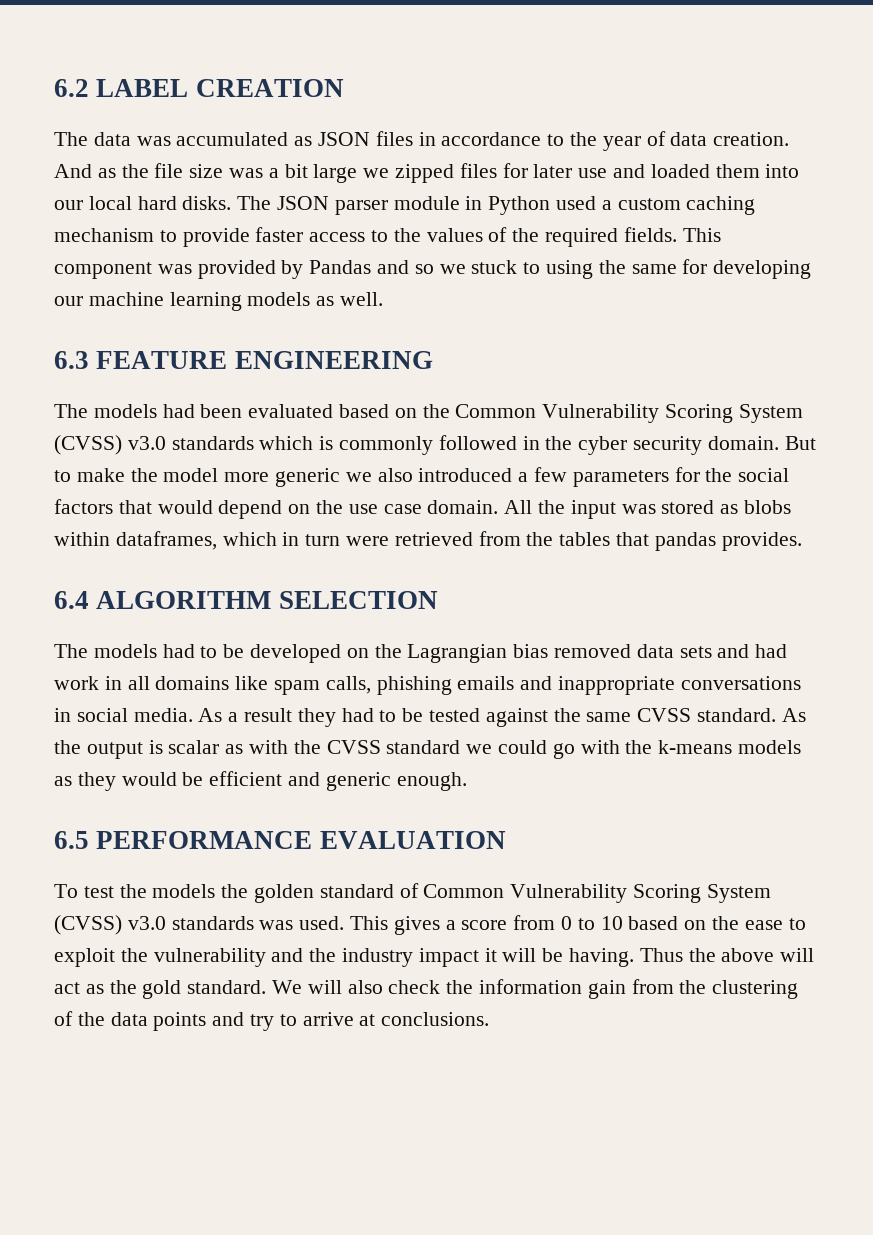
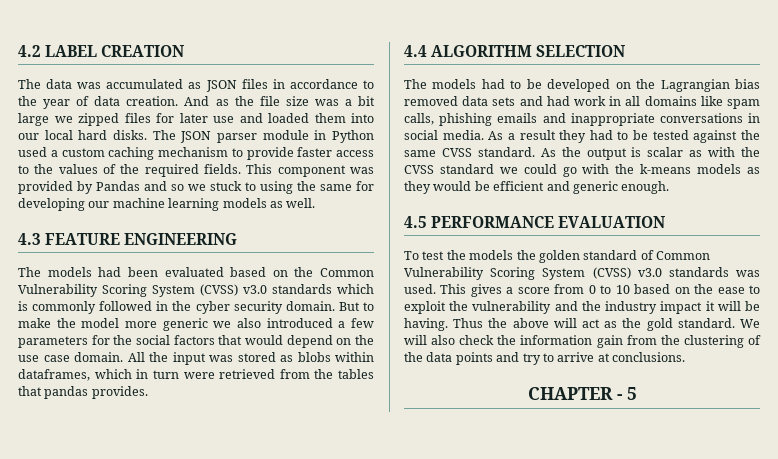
[54,79,89,97] 6.2 -> [18,45,41,57] 4.2
[54,351,89,369] 6.3 -> [18,233,41,245] 4.3
[54,591,89,609] 6.4 -> [404,45,427,57] 4.4
[54,831,89,849] 6.5 -> [404,216,427,228] 4.5
(490, 1019) none -> [527,387,637,400] // CHAPTER - 5

